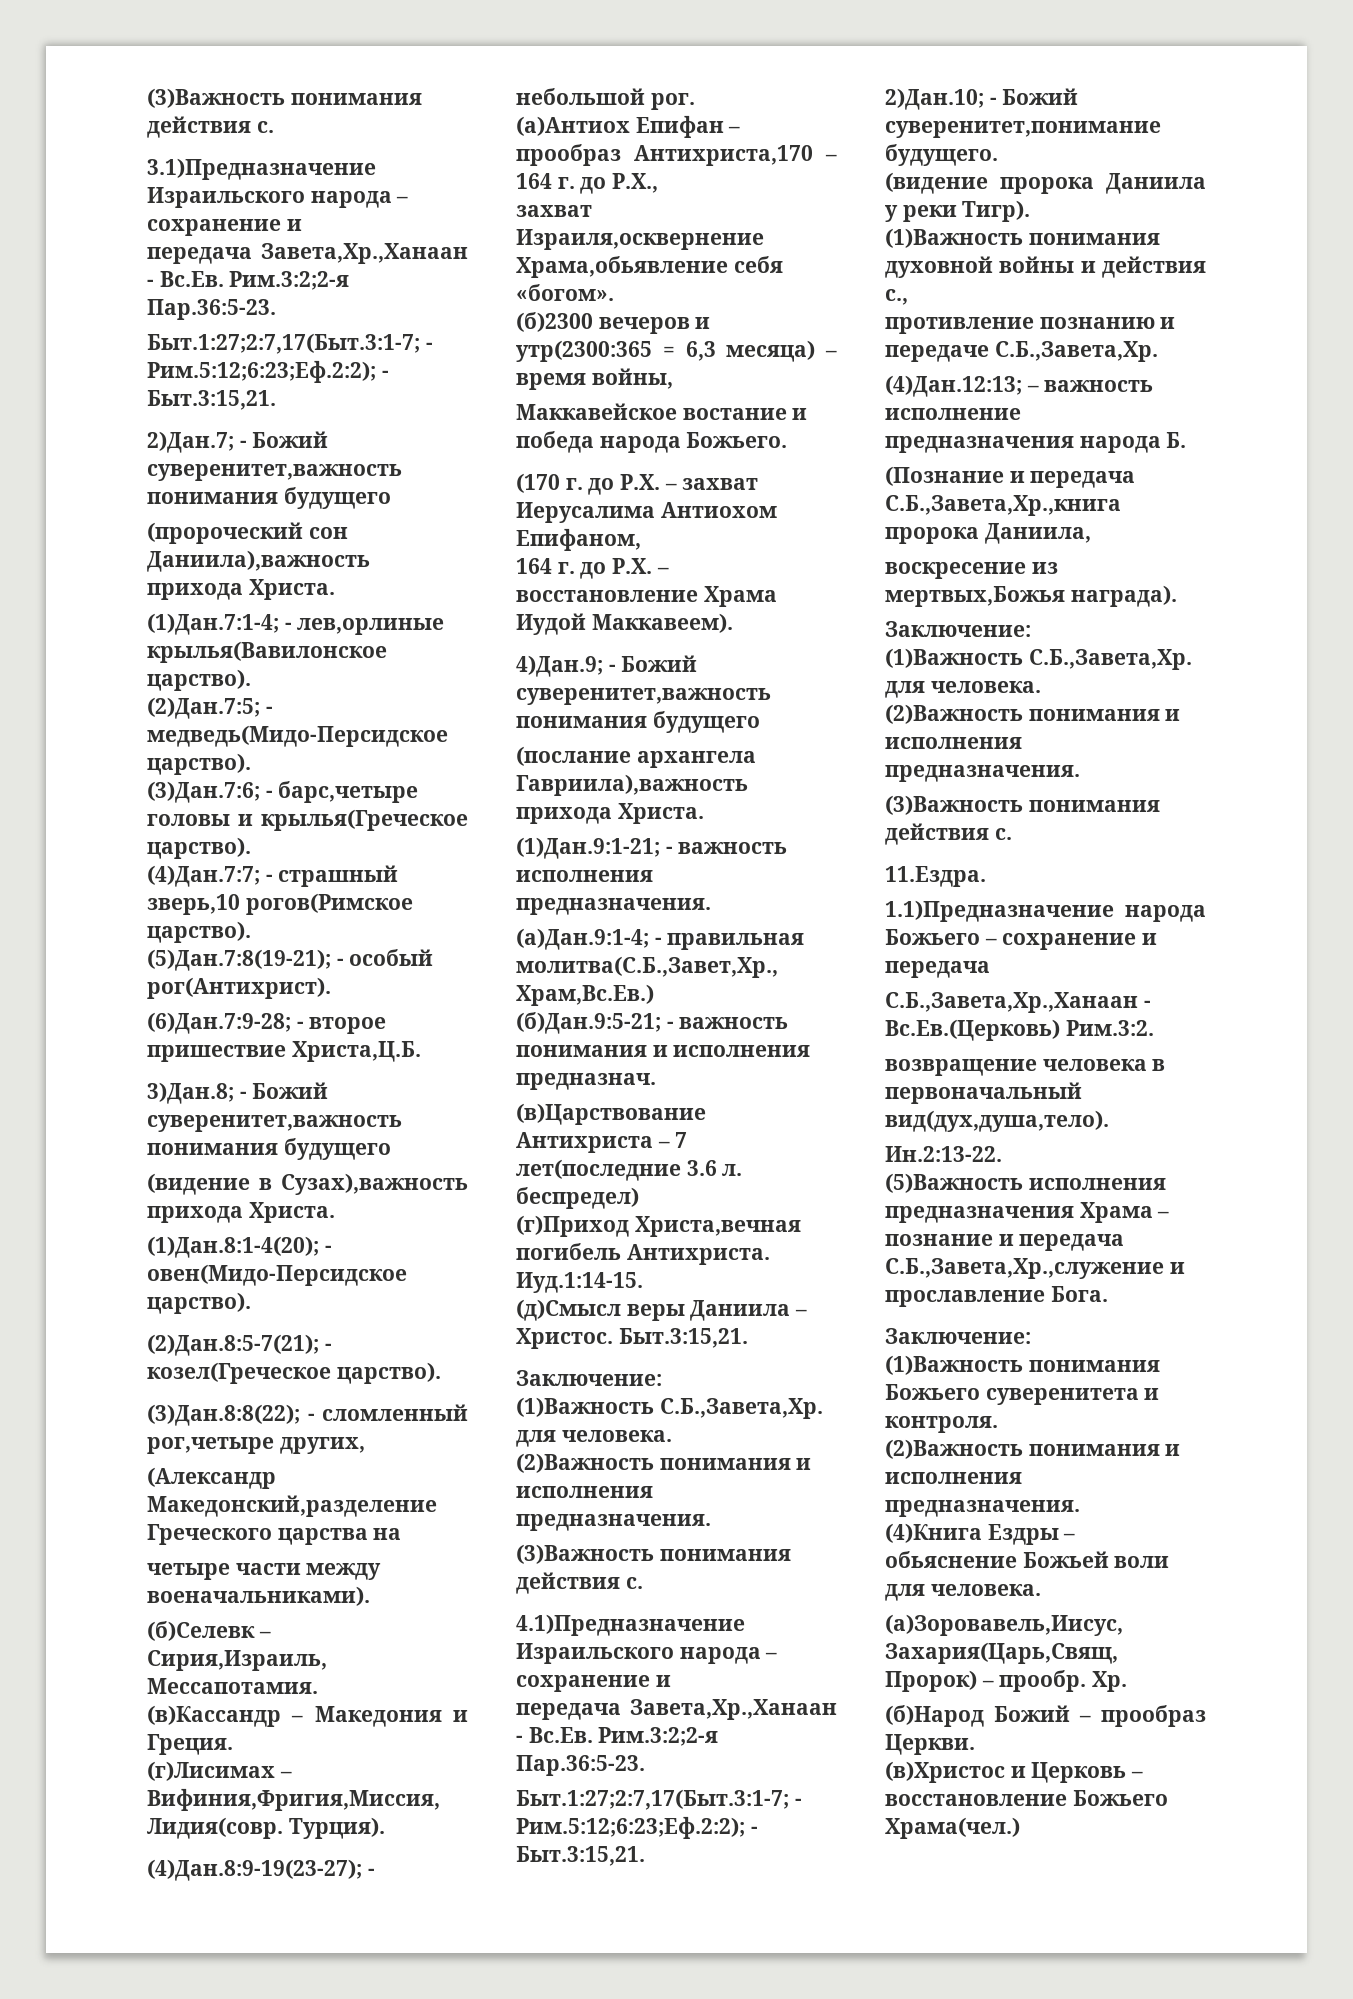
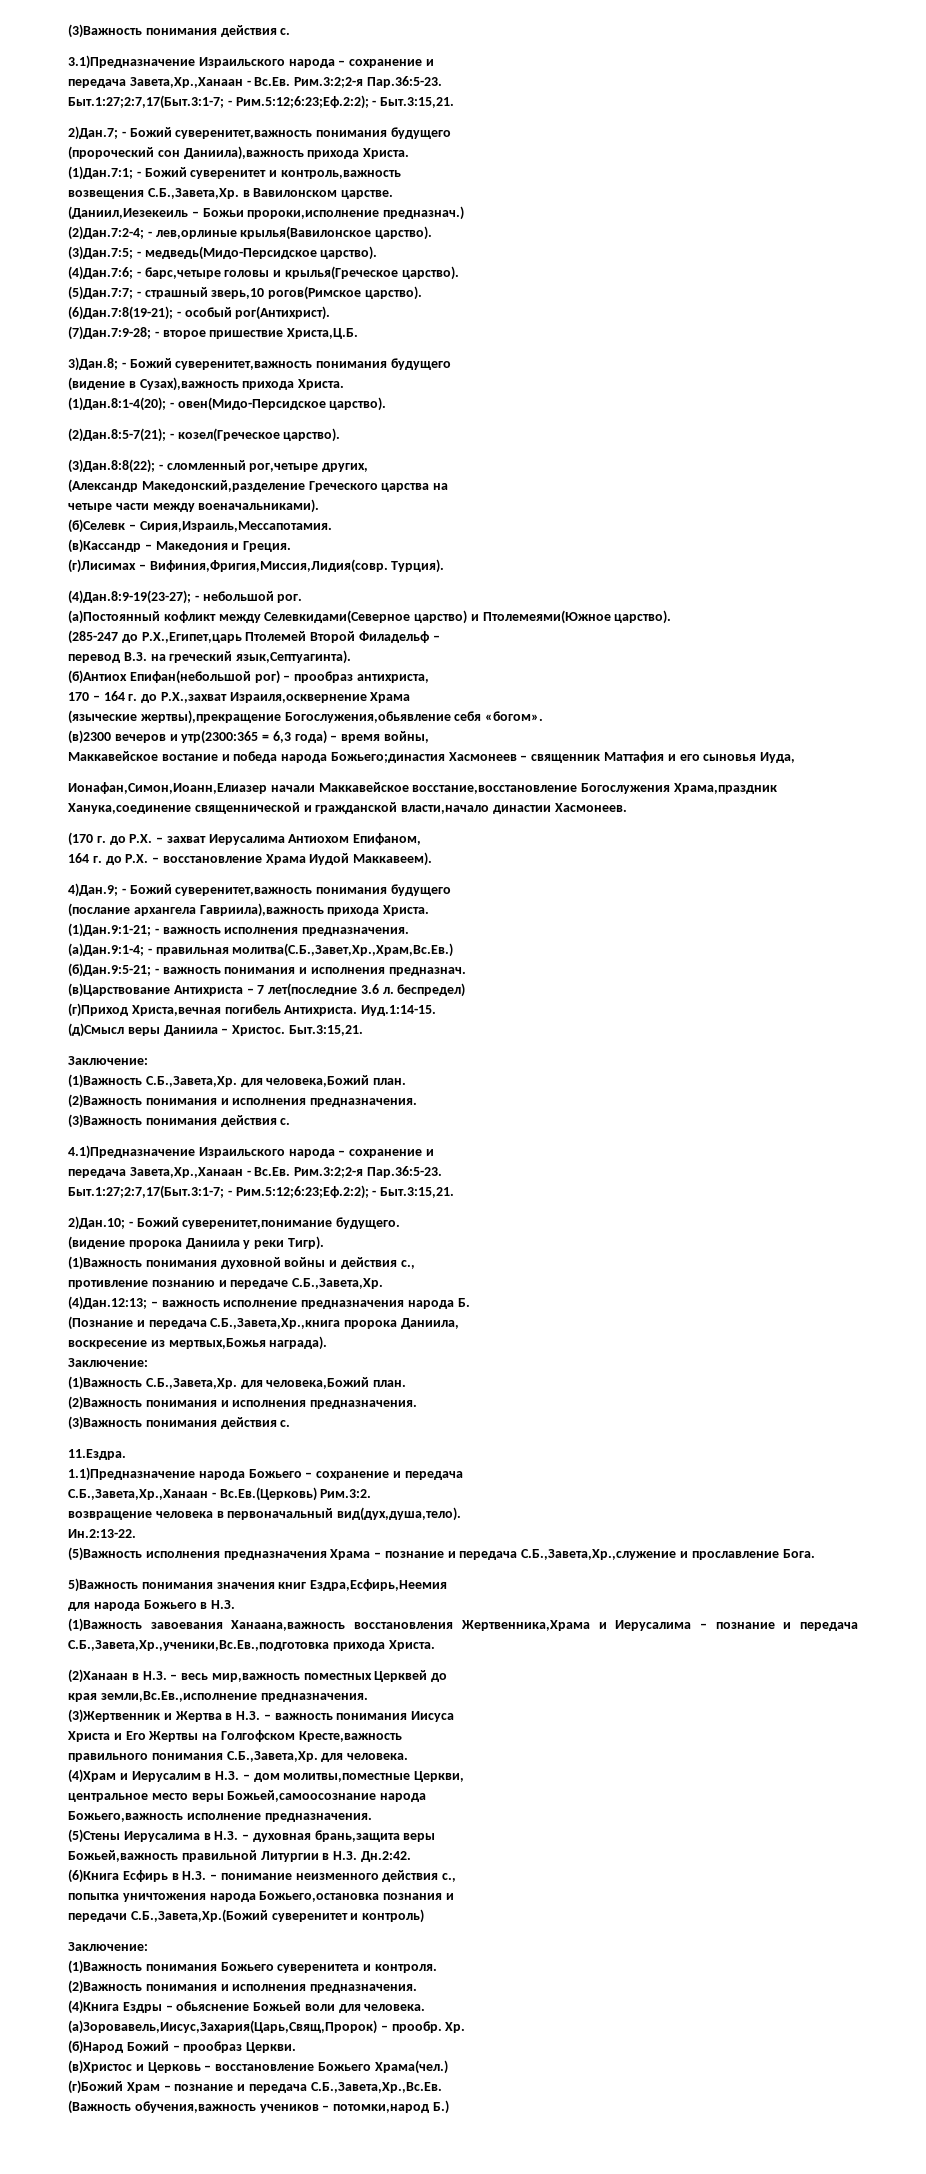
[147,613,279,635] (1)Дан.7:1-4; -> [68,166,401,180] [68,188,394,199] [68,206,465,220] [68,226,144,240] (1)Дан.7:1; - Божий суверенитет и контроль,важность // возвещения С.Б.,Завета,Хр. в Вавилонском царстве. // (Даниил,Иезекеиль – Божьи пророки,исполнение предназнач.) // (2)Дан.7:2-4;
[147,697,260,719] (2)Дан.7:5; -> [68,246,133,260] (3)Дан.7:5;
[147,781,260,803] (3)Дан.7:6; -> [68,266,133,280] (4)Дан.7:6;
[147,865,260,887] (4)Дан.7:7; -> [68,286,133,300] (5)Дан.7:7;
[147,949,331,971] (5)Дан.7:8(19-21); -> [68,306,173,320] (6)Дан.7:8(19-21);
[147,1012,291,1034] (6)Дан.7:9-28; -> [68,326,151,340] (7)Дан.7:9-28;
[516,115,741,138] [516,144,837,166] [516,173,659,194] [516,205,592,217] [516,229,764,250] [516,256,728,278] (а)Антиох Епифан – прообраз Антихриста,170 – 164 г. до Р.Х., // захват Израиля,осквернение Храма,обьявление -> [68,610,672,624] [68,630,440,644] [68,650,352,664] [68,670,429,684] [68,691,411,703] [68,710,451,724] (а)Постоянный кофликт между Селевкидами(Северное царство) и Птолемеями(Южное царство). // (285-247 до Р.Х.,Египет,царь Птолемей Второй Филадельф – // перевод В.З. на греческий язык,Септуагинта). // (б)Антиох Епифан(небольшой рог) – прообраз антихриста, // 170 – 164 г. до Р.Х.,захват Израиля,осквернение Храма // (языческие жертвы),прекращение Богослужения,обьявление
[516,312,593,332] (б)2300 -> [68,730,111,744] (в)2300
[726,340,816,362] месяца) -> [294,730,327,744] года)
[686,432,788,448] Божьего. -> [330,751,796,763] [68,782,777,794] [68,802,627,814] Божьего;династия Хасмонеев – священник Маттафия и его сыновья Иуда, // Ионафан,Симон,Иоанн,Елиазер начали Маккавейское восстание,восстановление Богослужения Храма,праздник Ханука,соединение священнической и гражданской власти,начало династии Хасмонеев.
[561,1430,672,1442] человека. -> [266,1075,407,1087] человека,Божий план.
[930,681,1041,693] человека. -> [266,1377,407,1389] человека,Божий план.
(1108, 1294) none -> [68,1578,448,1592] [68,1600,236,1611] [68,1618,859,1632] [68,1640,435,1651] [68,1669,448,1683] [68,1691,368,1702] [68,1709,455,1723] [68,1730,402,1742] [68,1751,409,1762] [68,1769,465,1783] [68,1790,427,1802] [68,1811,372,1822] [68,1829,436,1843] [68,1850,411,1862] [68,1869,457,1883] [68,1891,454,1902] [68,1909,425,1923] // 5)Важность понимания значения книг Ездра,Есфирь,Неемия // для народа Божьего в Н.З. // (1)Важность завоевания Ханаана,важность восстановления Жертвенника,Храма и Иерусалима – познание и передача С.Б.,Завета,Хр.,ученики,Вс.Ев.,подготовка прихода Христа. // (2)Ханаан в Н.З. – весь мир,важность поместных Церквей до // края земли,Вс.Ев.,исполнение предназначения. // (3)Жертвенник и Жертва в Н.З. – важность понимания Иисуса // Христа и Его Жертвы на Голгофском Кресте,важность // правильного понимания С.Б.,Завета,Хр. для человека. // (4)Храм и Иерусалим в Н.З. – дом молитвы,поместные Церкви, // центральное место веры Божьей,самоосознание народа // Божьего,важность исполнение предназначения. // (5)Стены Иерусалима в Н.З. – духовная брань,защита веры // Божьей,важность правильной Литургии в Н.З. Дн.2:42. // (6)Книга Есфирь в Н.З. – понимание неизменного действия с., // попытка уничтожения народа Божьего,остановка познания и // передачи С.Б.,Завета,Хр.(Божий суверенитет и контроль)
(1020, 1828) none -> [68,2080,442,2094] [68,2100,449,2114] // (г)Божий Храм – познание и передача С.Б.,Завета,Хр.,Вс.Ев. // (Важность обучения,важность учеников – потомки,народ Б.)

